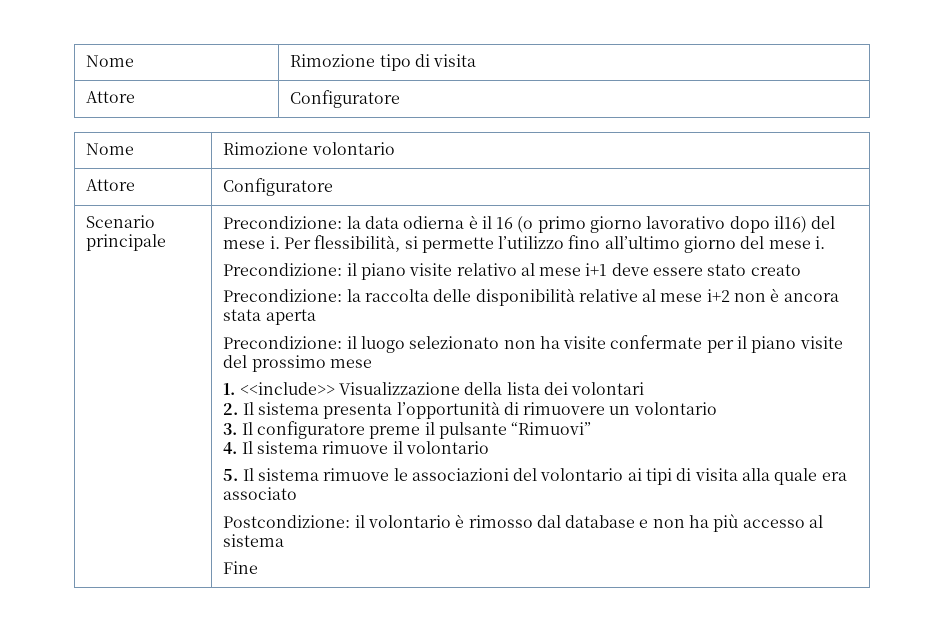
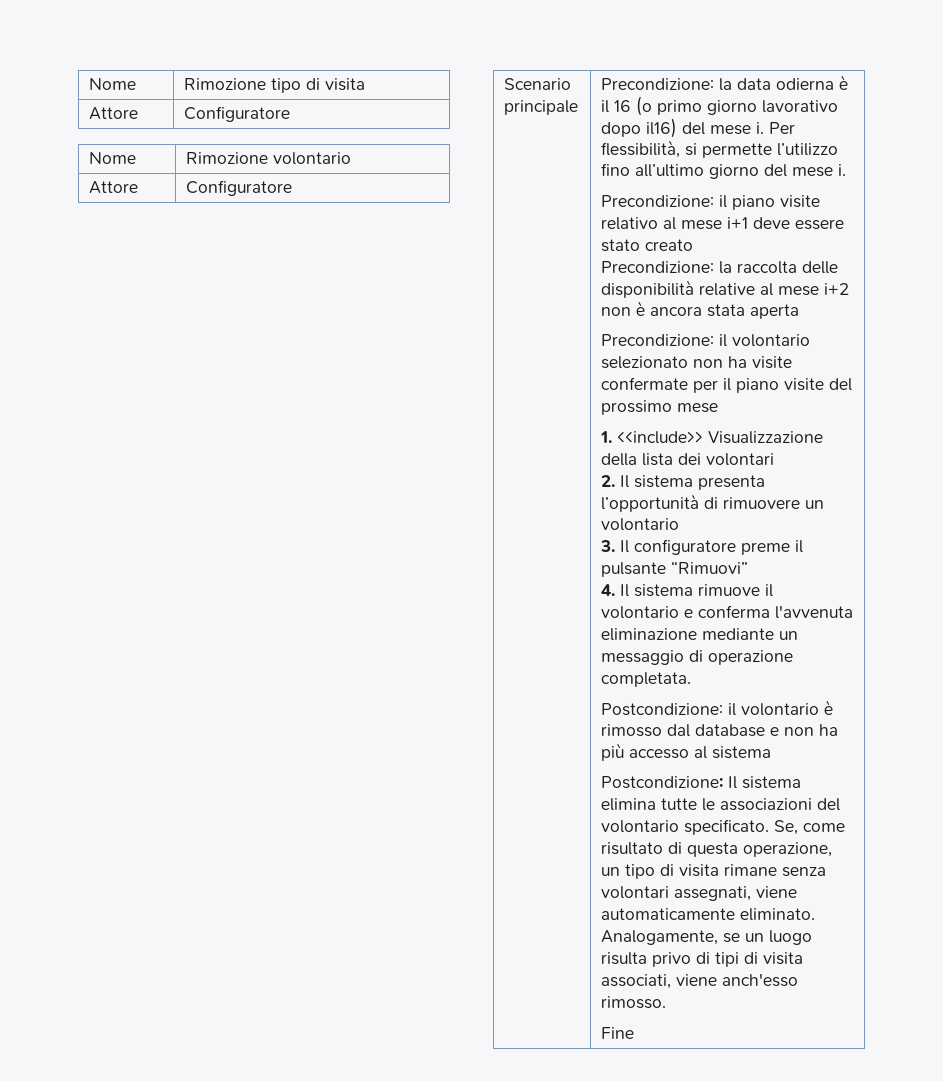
[360,336,405,353] luogo -> [732,334,811,347] volontario
[223,468,847,485] [223,487,298,500] // 5. Il sistema rimuove le associazioni del volontario ai tipi di visita alla quale era associato -> [684,605,854,619] [601,628,799,641] [601,650,794,665] [601,672,692,687] e conferma l'avvenuta eliminazione mediante un messaggio di operazione completata.
(285, 540) none -> [601,776,802,789] [601,798,841,811] [601,819,846,835] [601,842,833,857] [601,864,827,879] [601,886,798,901] [601,908,816,921] [601,930,813,945] [601,952,804,967] [601,973,799,989] [601,996,667,1009] // Postcondizione: Il sistema elimina tutte le associazioni del volontario specificato. Se, come risultato di questa operazione, un tipo di visita rimane senza volontari assegnati, viene automaticamente eliminato. Analogamente, se un luogo risulta privo di tipi di visita associati, viene anch'esso rimosso.

